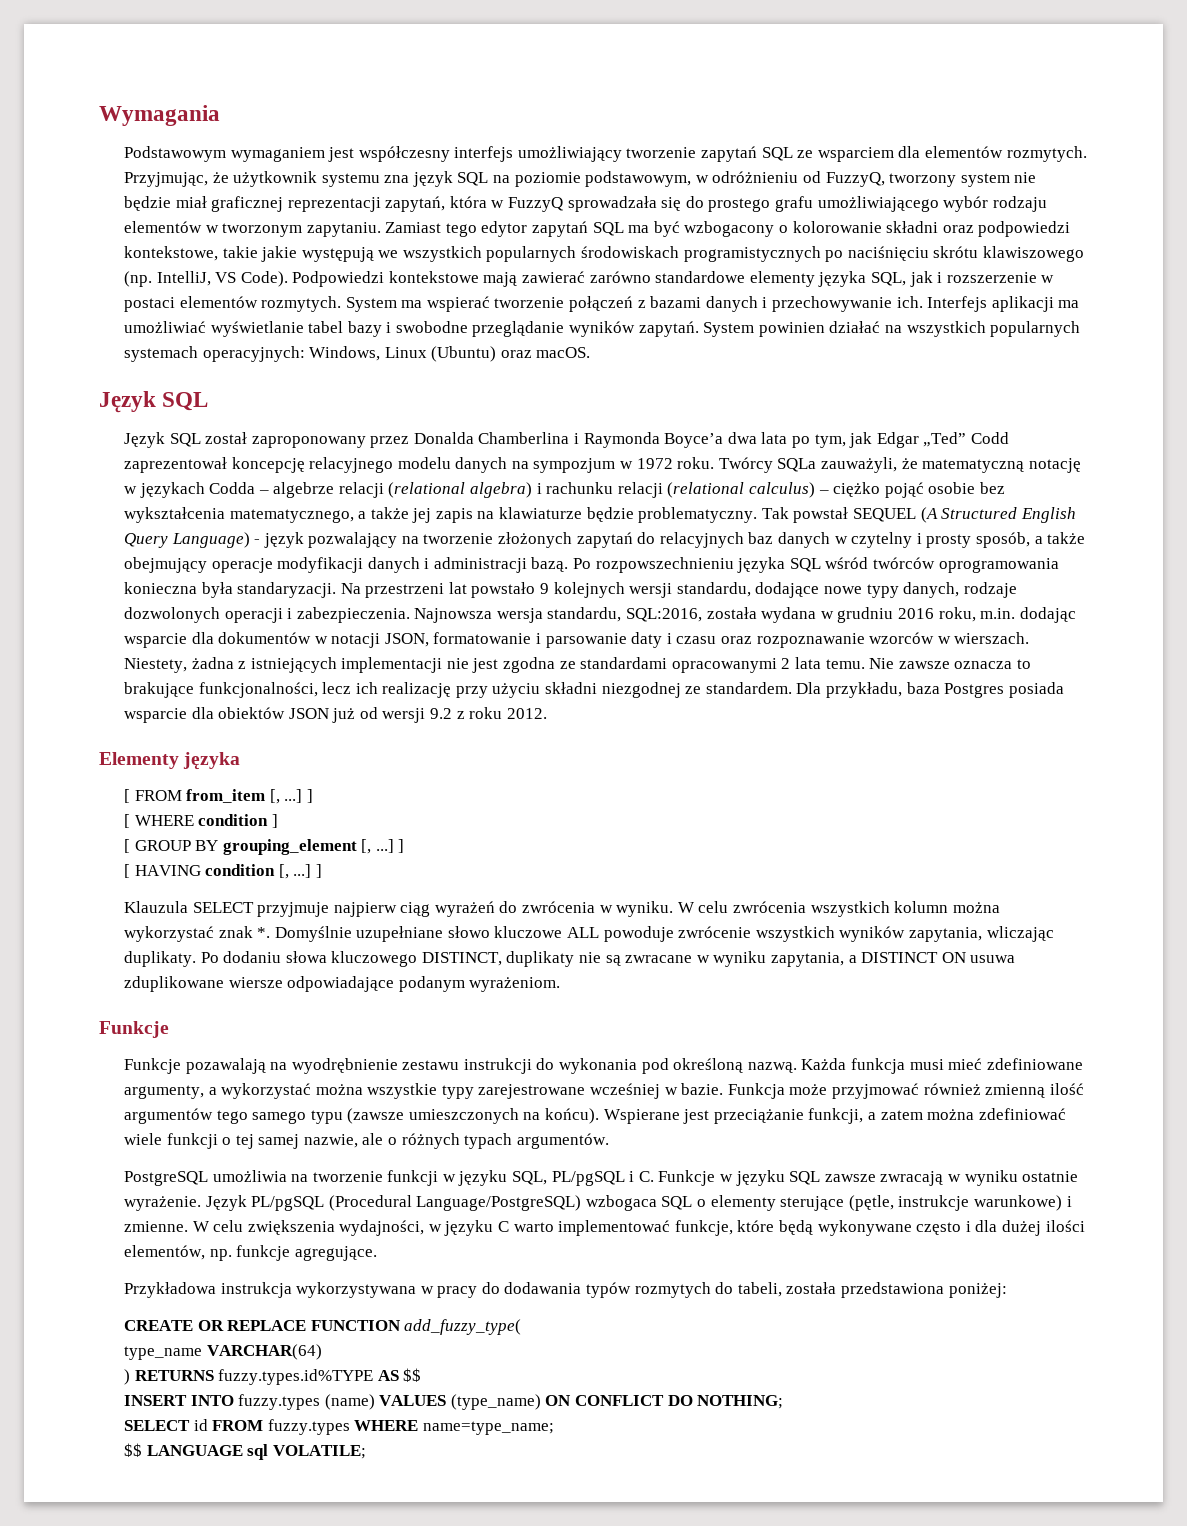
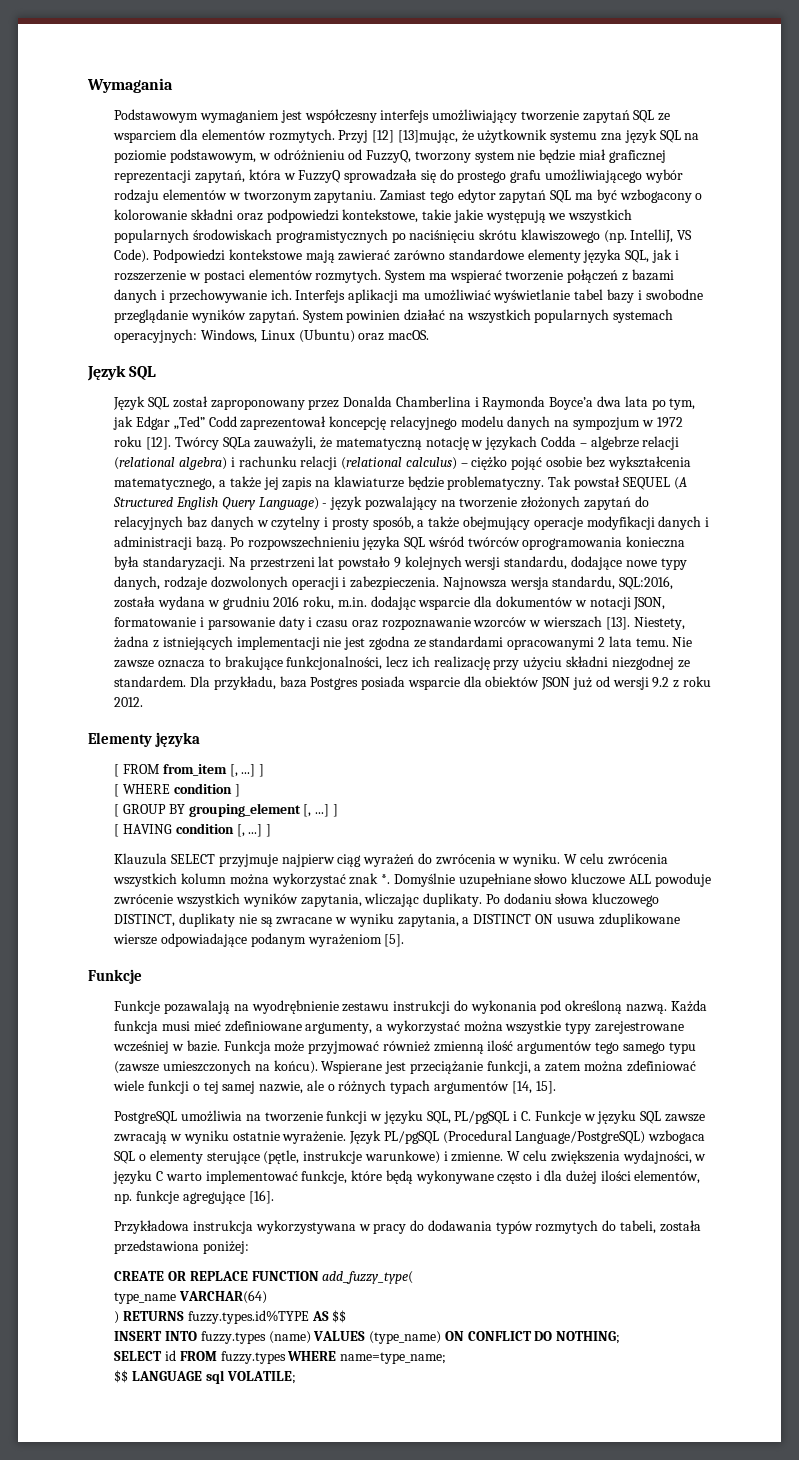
[123,172,208,187] Przyjmując, -> [338,130,458,143] Przyj [12] [13]mując,
[677,457,715,469] roku. -> [114,436,172,450] roku [12].
[954,632,1030,644] wierszach. -> [543,616,630,630] wierszach [13].
[469,977,561,992] wyrażeniom. -> [307,934,405,947] wyrażeniom [5].
[516,1133,609,1149] argumentów. -> [434,1081,556,1094] argumentów [14, 15].
[294,1246,377,1261] agregujące. -> [182,1190,274,1204] agregujące [16].

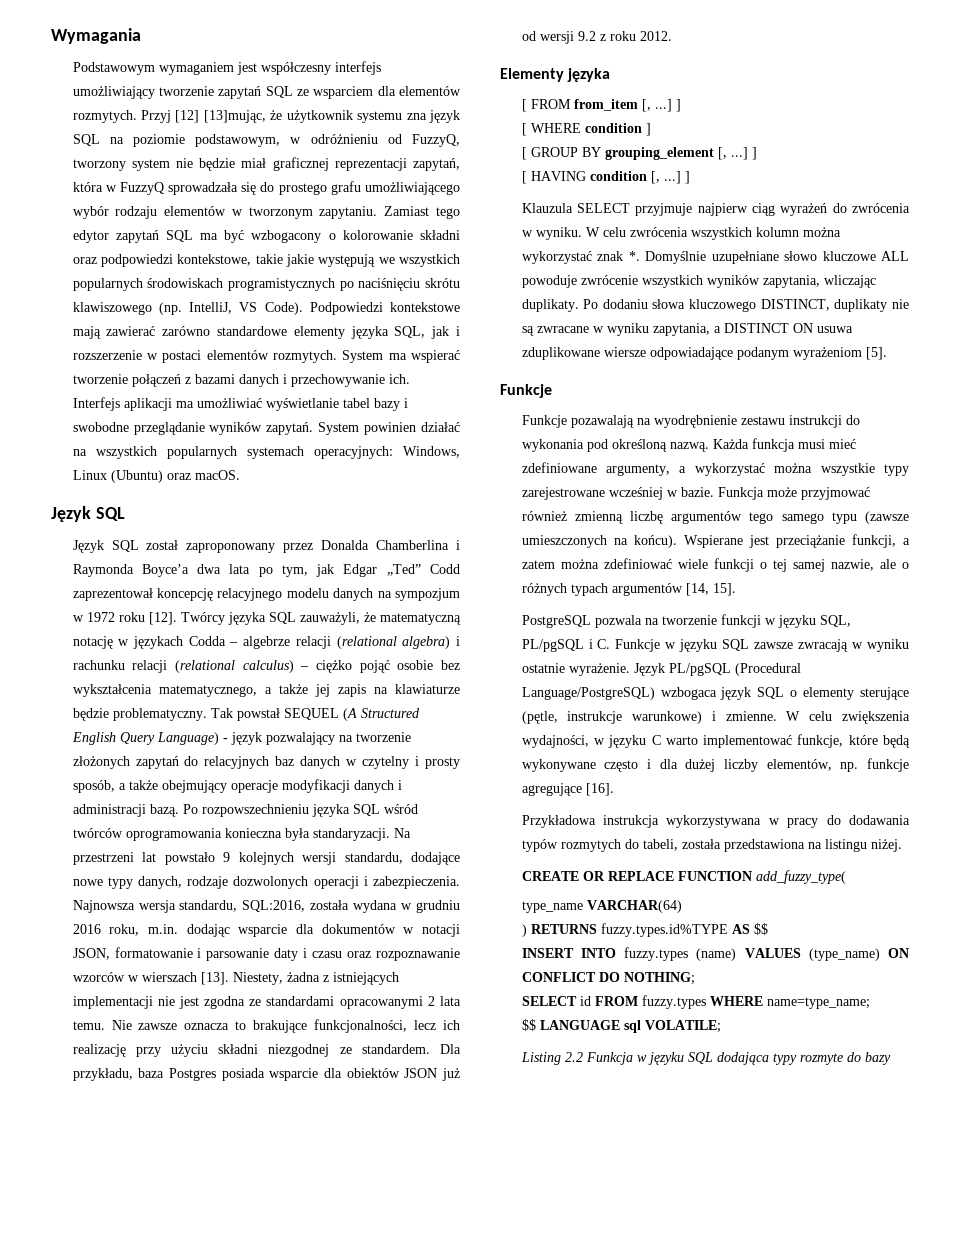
[222,437,251,450] SQLa -> [227,612,296,625] języka SQL
[487,1040,514,1051] ilość -> [629,511,663,524] liczbę
[181,1110,243,1122] umożliwia -> [594,615,642,628] pozwala
(706, 1137) none -> [720,687,752,700] język
[600,1170,631,1181] ilości -> [723,759,758,772] liczby
[203,1241,250,1254] poniżej: -> [807,839,902,852] na listingu niżej.
(296, 1377) none -> [520,1052,891,1065] // Listing 2.2 Funkcja w języku SQL dodająca typy rozmyte do bazy

